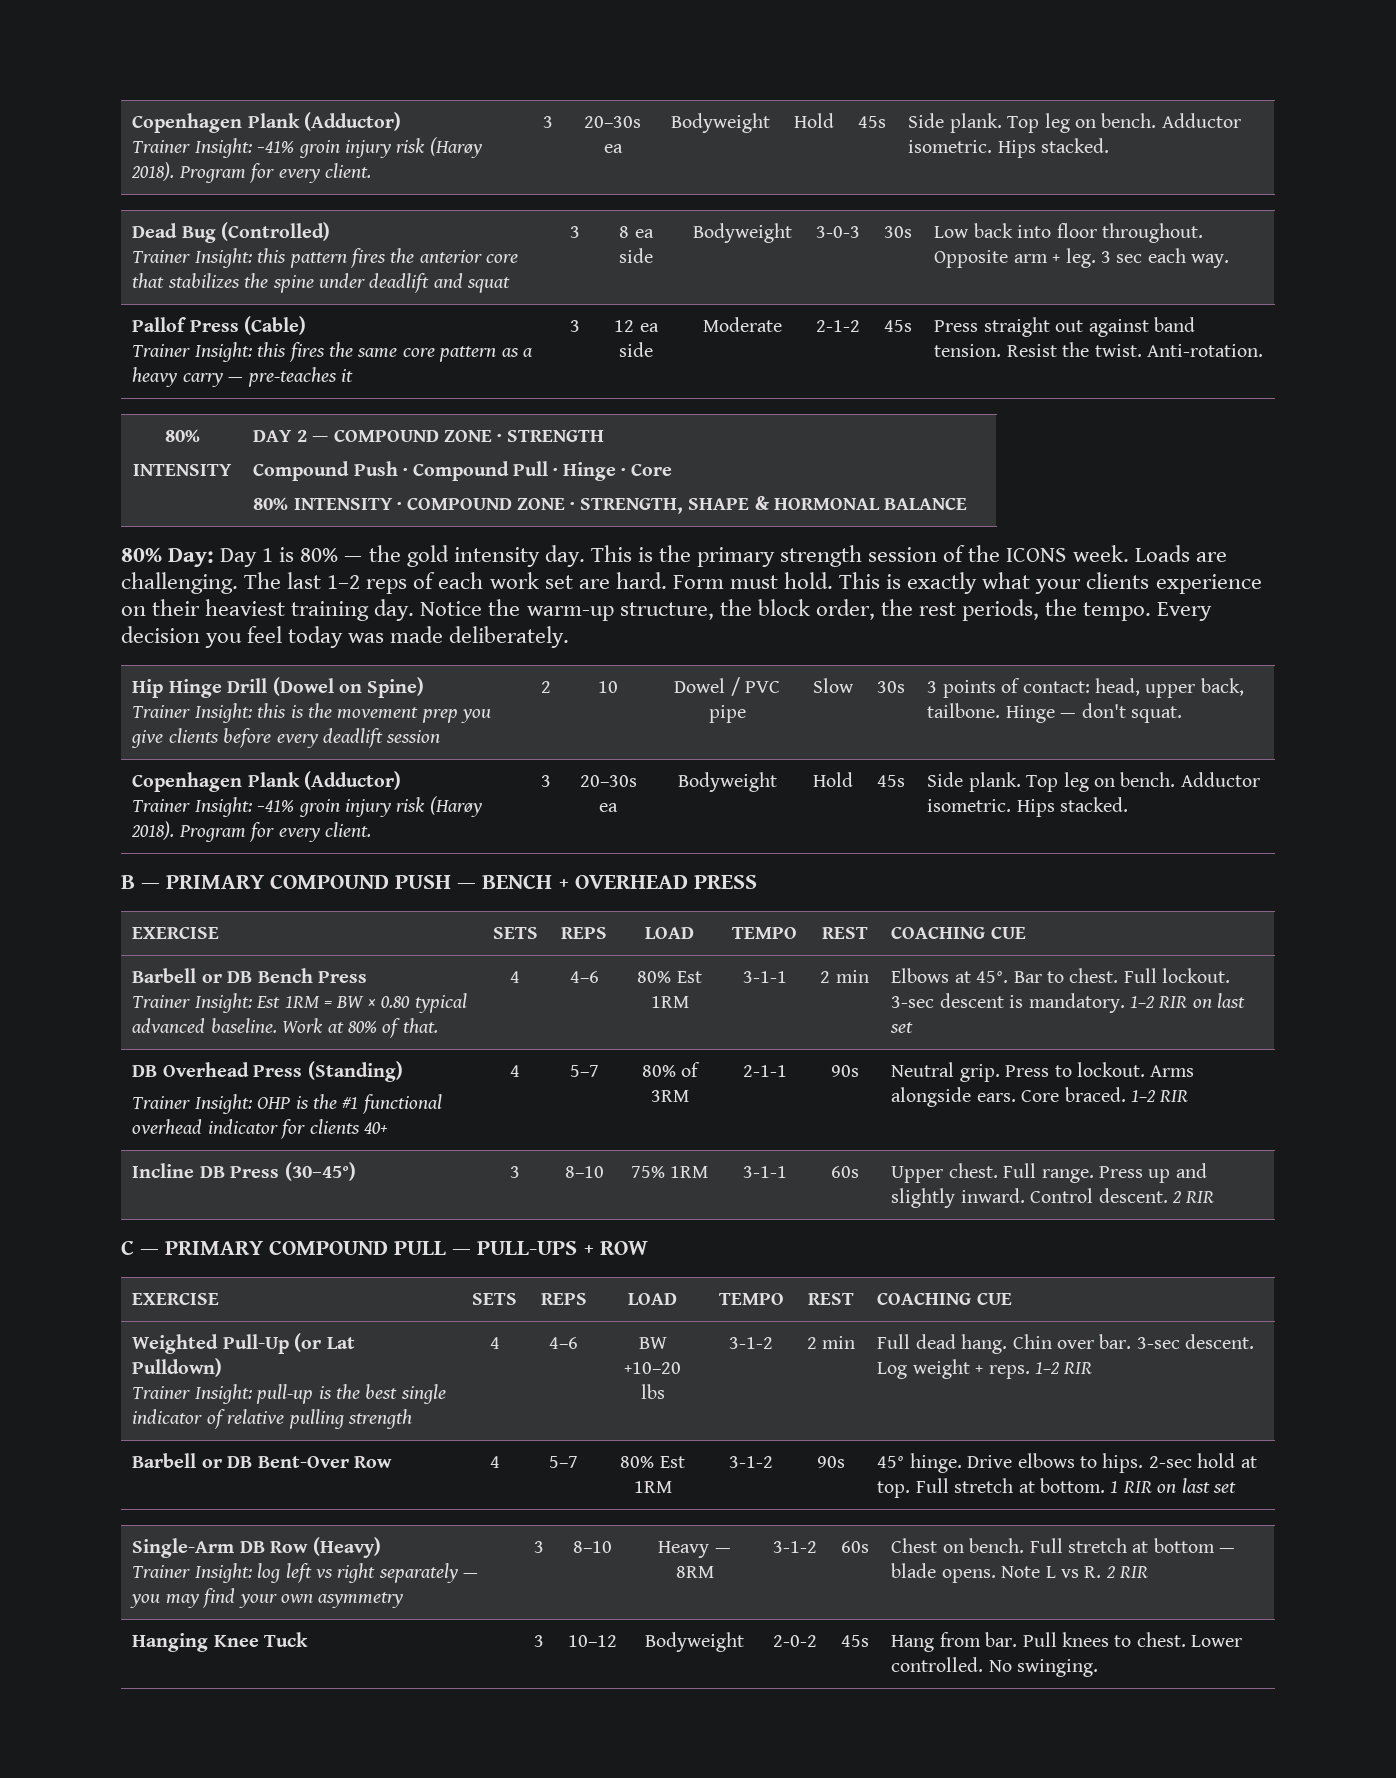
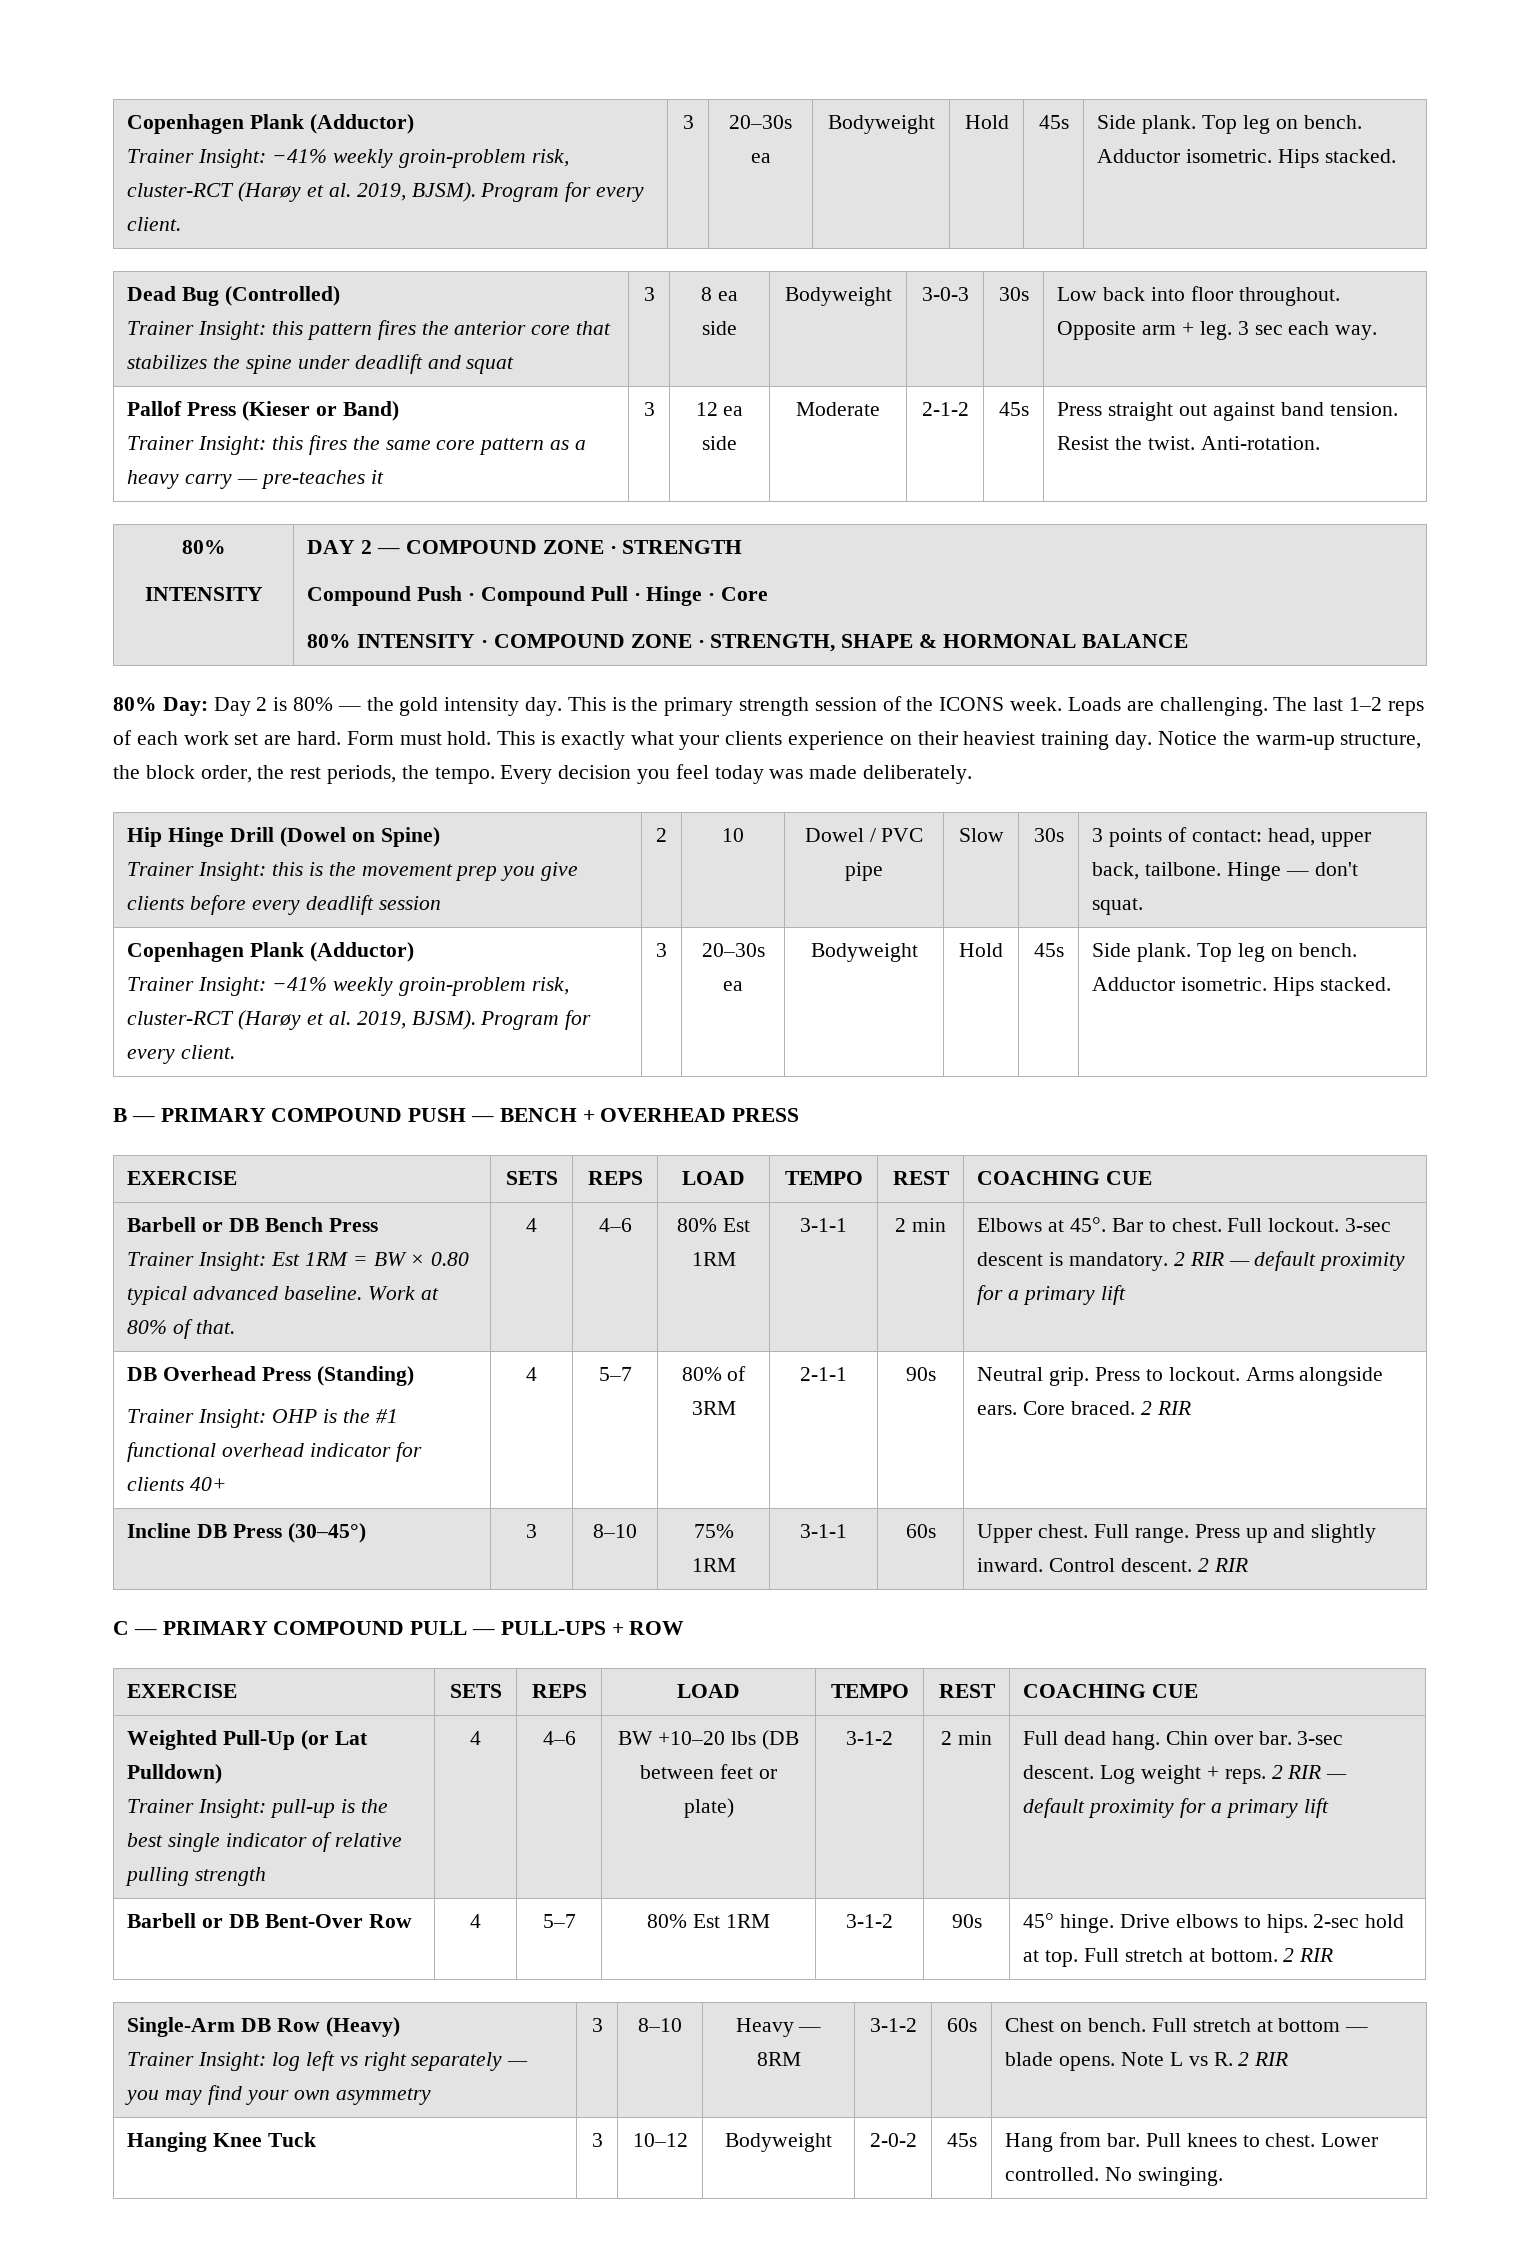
[132,112,402,133] [132,137,482,158] [131,162,175,181] Copenhagen Plank (Adductor) // Trainer Insight: −41% groin injury risk (Harøy 2018). -> [127,114,415,134] [127,149,569,168] [127,182,476,202] Copenhagen Plank (Adductor) // Trainer Insight: −41% weekly groin-problem risk, cluster-RCT (Harøy et al. 2019, BJSM).
[244,316,307,335] (Cable) -> [242,401,399,421] (Kieser or Band)
[262,548,274,562] 1 -> [256,697,268,711] 2
[298,796,482,817] [131,821,175,840] groin injury risk (Harøy 2018). -> [332,977,569,996] [127,1010,476,1030] weekly groin-problem risk, cluster-RCT (Harøy et al. 2019, BJSM).
[1130,993,1246,1008] [890,1022,914,1033] 1–2 RIR on last set -> [1173,1251,1406,1271] [977,1285,1126,1305] 2 RIR — default proximity for a primary lift
[1131,1090,1156,1102] 1–2 -> [1140,1401,1152,1415] 2
(665, 1391) none -> [761,1730,799,1750] [640,1764,777,1779] [683,1798,734,1818] (DB between feet or plate)
[1035,1362,1093,1374] 1–2 RIR -> [1271,1765,1348,1779] [1023,1798,1329,1818] 2 RIR — default proximity for a primary lift
[1110,1478,1237,1493] 1 RIR on last set -> [1283,1948,1334,1962] 2 RIR

